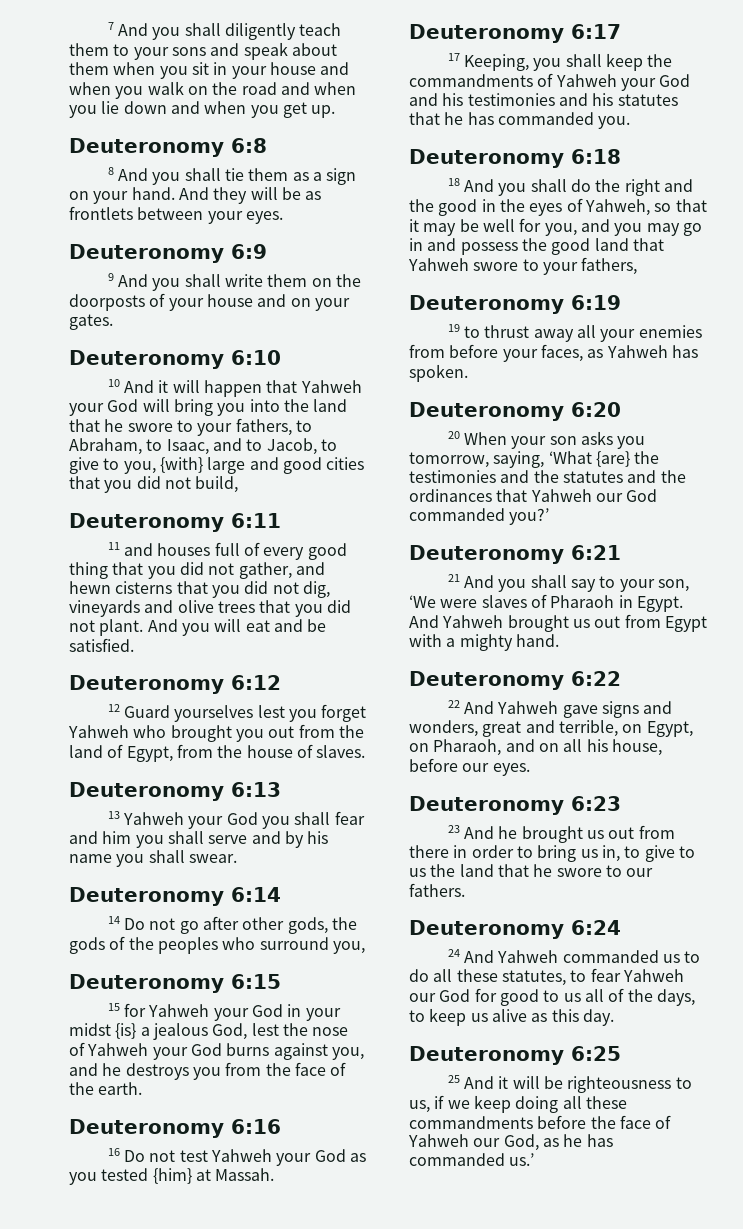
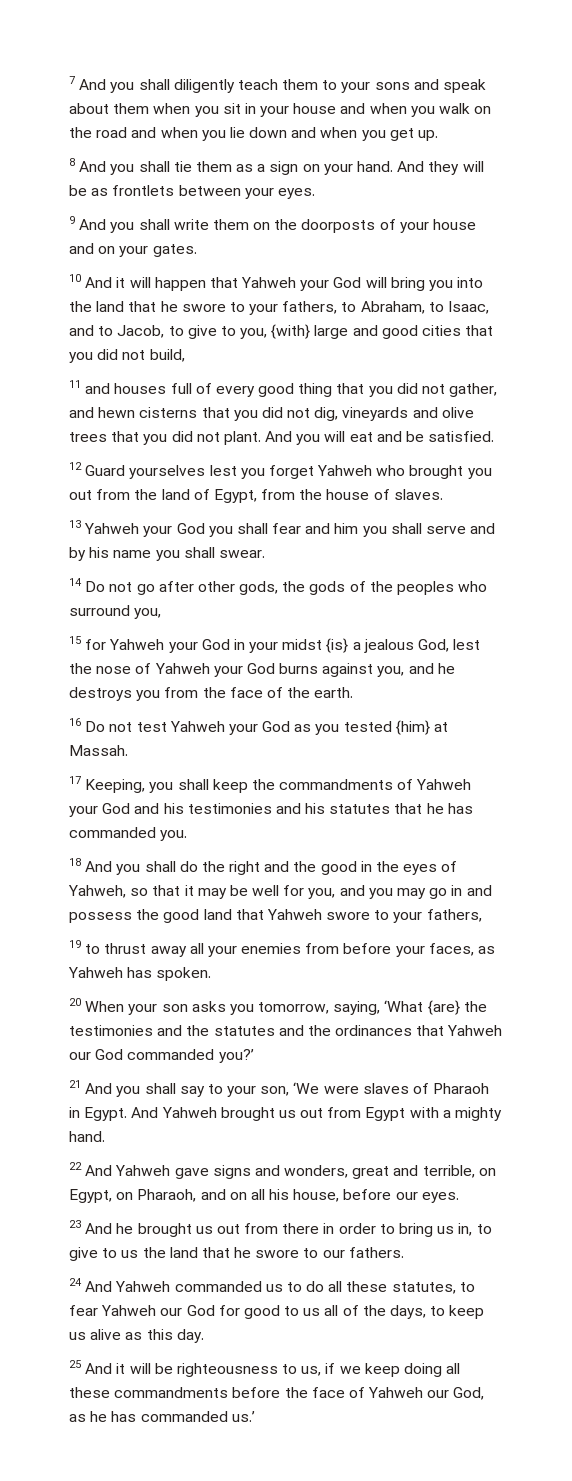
[69,138,267,157] // Deuteronomy 6:8 -> (439, 135) none
[69,244,267,263] // Deuteronomy 6:9 -> (315, 193) none
[69,350,281,369] // Deuteronomy 6:10 -> (197, 250) none
[69,513,281,532] // Deuteronomy 6:11 -> (185, 355) none
[69,675,281,694] // Deuteronomy 6:12 -> (495, 436) none
[69,782,281,801] // Deuteronomy 6:13 -> (443, 494) none
[69,887,281,906] // Deuteronomy 6:14 -> (265, 554) none
[69,974,281,993] // Deuteronomy 6:15 -> (162, 613) none
[69,1119,281,1138] // Deuteronomy 6:16 -> (354, 692) none
[409,24,621,43] // Deuteronomy 6:17 -> (128, 750) none
[409,149,621,168] // Deuteronomy 6:18 -> (188, 835) none
[409,295,621,314] // Deuteronomy 6:19 -> (482, 915) none
[409,402,621,421] // Deuteronomy 6:20 -> (212, 974) none
[409,545,621,564] // Deuteronomy 6:21 -> (254, 1056) none
[409,671,621,690] // Deuteronomy 6:22 -> (105, 1136) none
[409,796,621,815] // Deuteronomy 6:23 -> (459, 1197) none
[409,920,621,939] // Deuteronomy 6:24 -> (404, 1252) none
[409,1046,621,1065] // Deuteronomy 6:25 -> (204, 1336) none

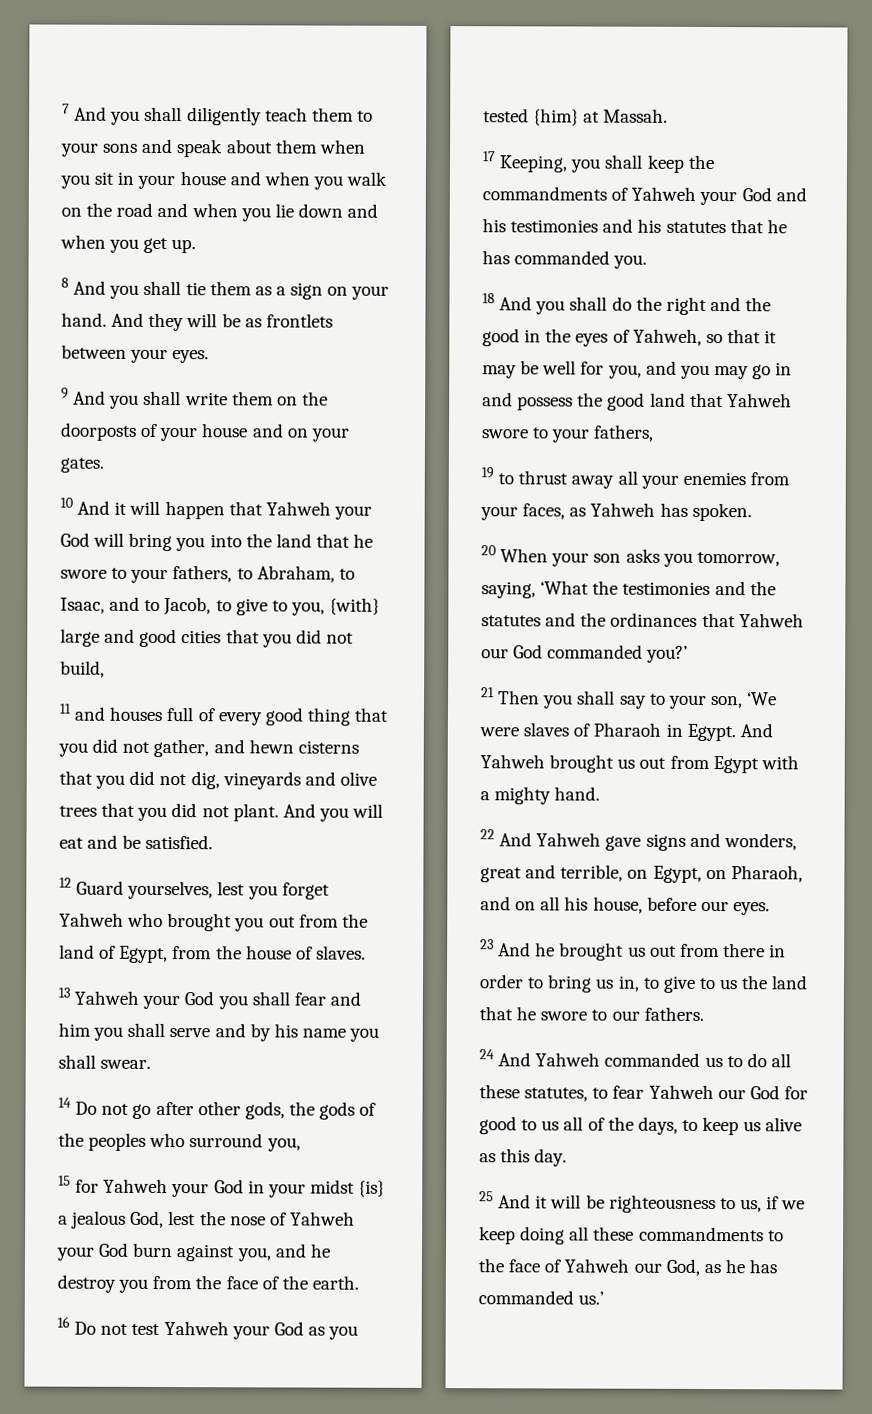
[129,465,206,479] yourselves -> [127,880,214,900] yourselves,
[279,663,319,674] burns -> [132,1242,174,1258] burn
[69,687,132,701] destroys -> [57,1274,116,1293] destroy
[343,943,392,954] before -> (790, 479) none
[427,1000,460,1015] {are} -> (590, 587) none
[85,1083,113,1094] And -> [498,690,541,705] Then
[232,1387,281,1398] before -> [767,1230,784,1242] to

